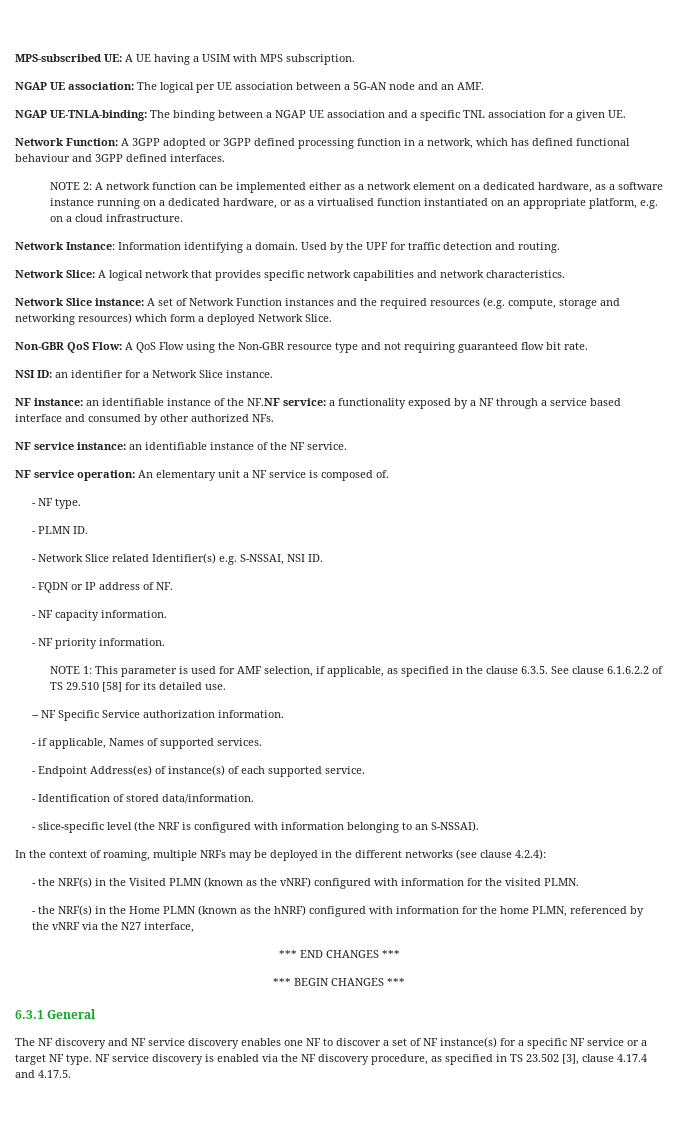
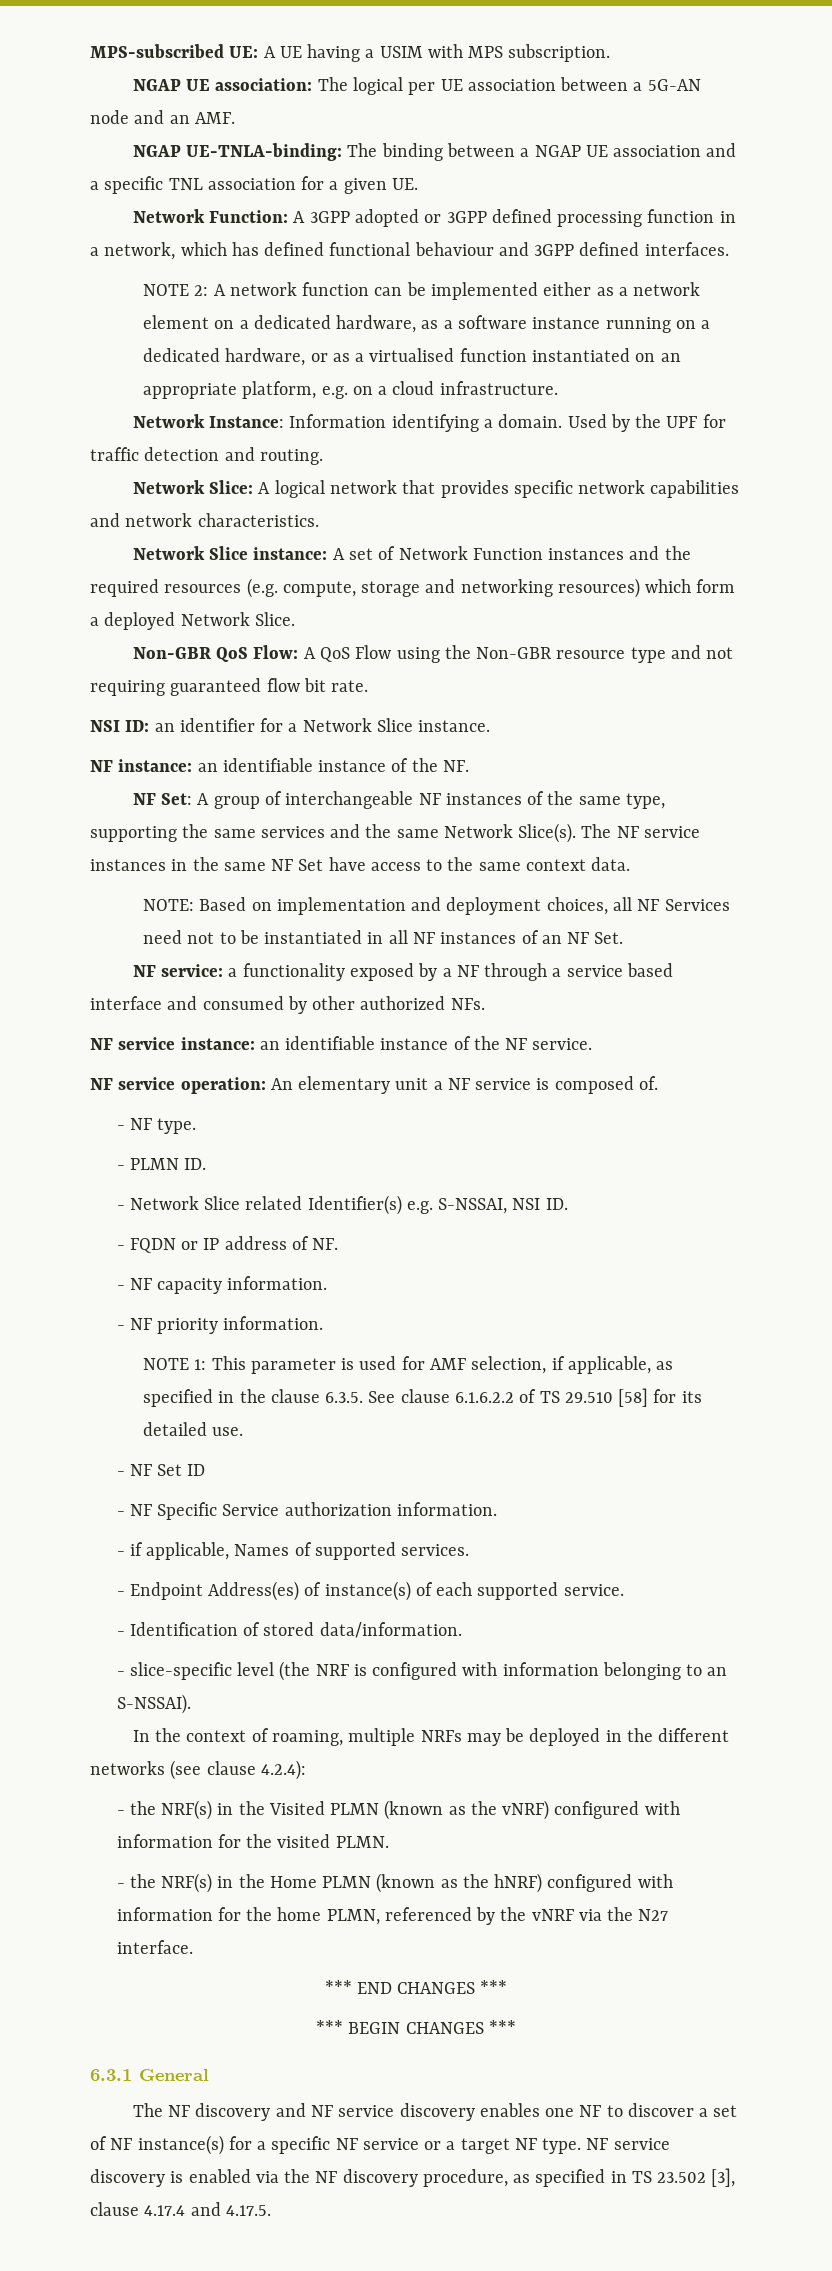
[247,398,280,406] NF.NF -> [442,760,469,772] [132,791,665,809] [90,823,700,843] [90,857,631,871] [143,897,730,915] [143,930,624,944] [132,965,156,977] NF. // NF Set: A group of interchangeable NF instances of the same type, supporting the same services and the same Network Slice(s). The NF service instances in the same NF Set have access to the same context data. // NOTE: Based on implementation and deployment choices, all NF Services need not to be instantiated in all NF instances of an NF Set. // NF
[32,715,40,718] -- -> [116,1464,206,1476] [116,1511,125,1516] - NF Set ID // -
[144,922,195,933] interface, -> [116,1940,193,1954] interface.

